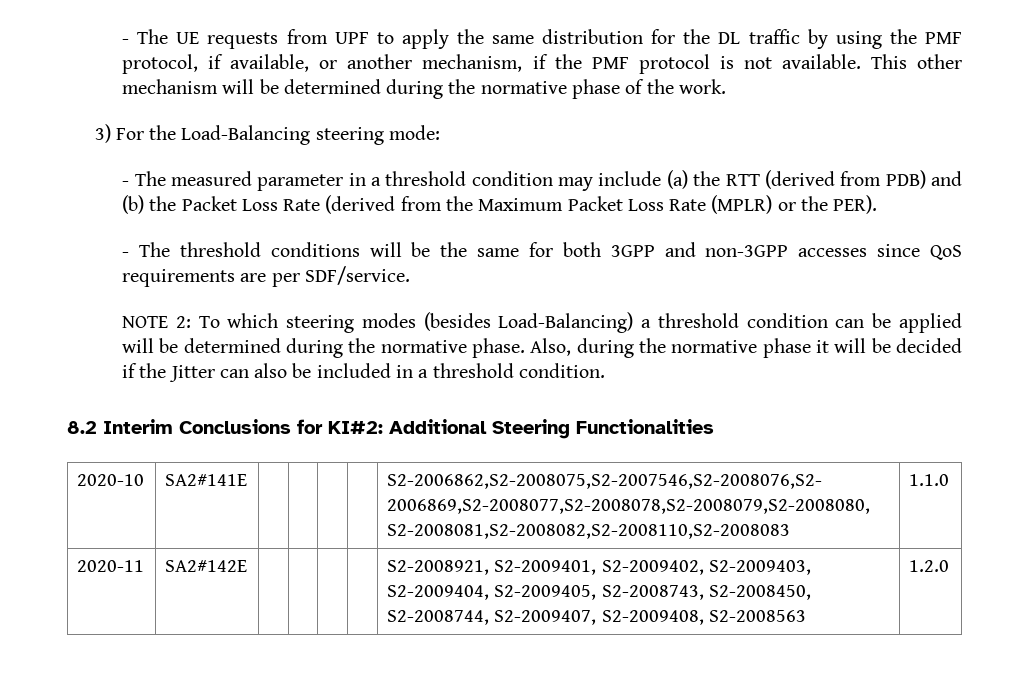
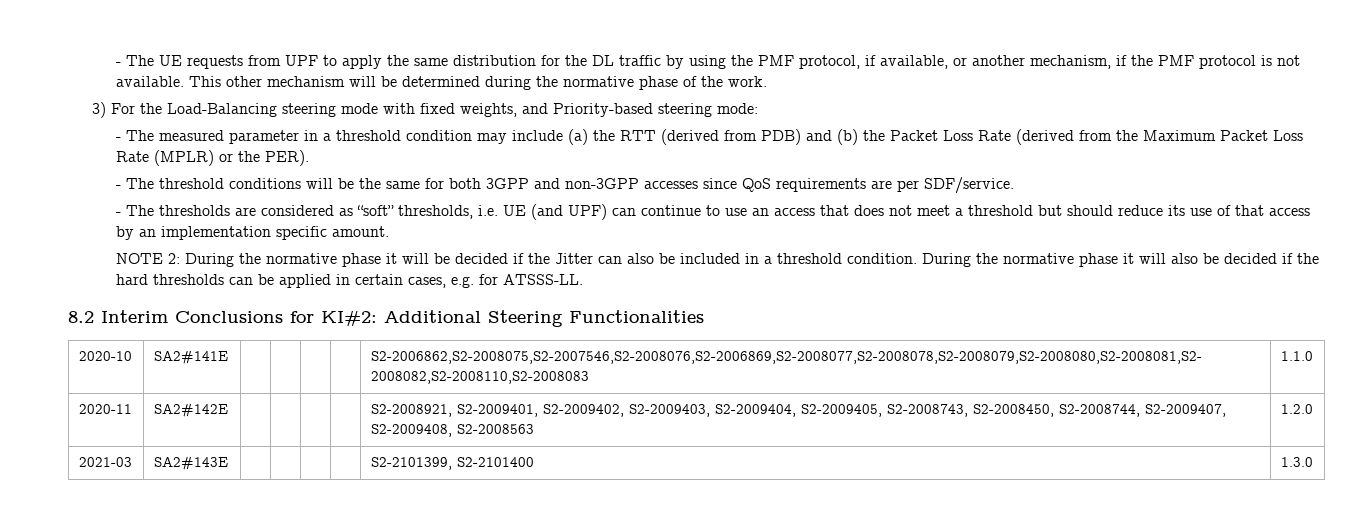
(384, 136) none -> [340,103,712,117] mode with fixed weights, and Priority-based steering
[122,312,962,333] [122,338,634,358] NOTE 2: To which steering modes (besides Load-Balancing) a threshold condition can be applied will be determined during the normative phase. Also, during -> [115,204,1310,220] [115,226,389,240] [115,253,234,267] - The thresholds are considered as “soft” thresholds, i.e. UE (and UPF) can continue to use an access that does not meet a threshold but should reduce its use of that access by an implementation specific amount. // NOTE 2: During
(605, 370) none -> [921,253,1319,267] [115,274,583,288] During the normative phase it will also be decided if the hard thresholds can be applied in certain cases, e.g. for ATSSS-LL.
(950, 566) none -> [78,457,132,467] [153,456,228,470] [370,457,534,470] [1280,457,1313,467] // 2021-03 | SA2#143E | | | | | S2-2101399, S2-2101400 | 1.3.0

